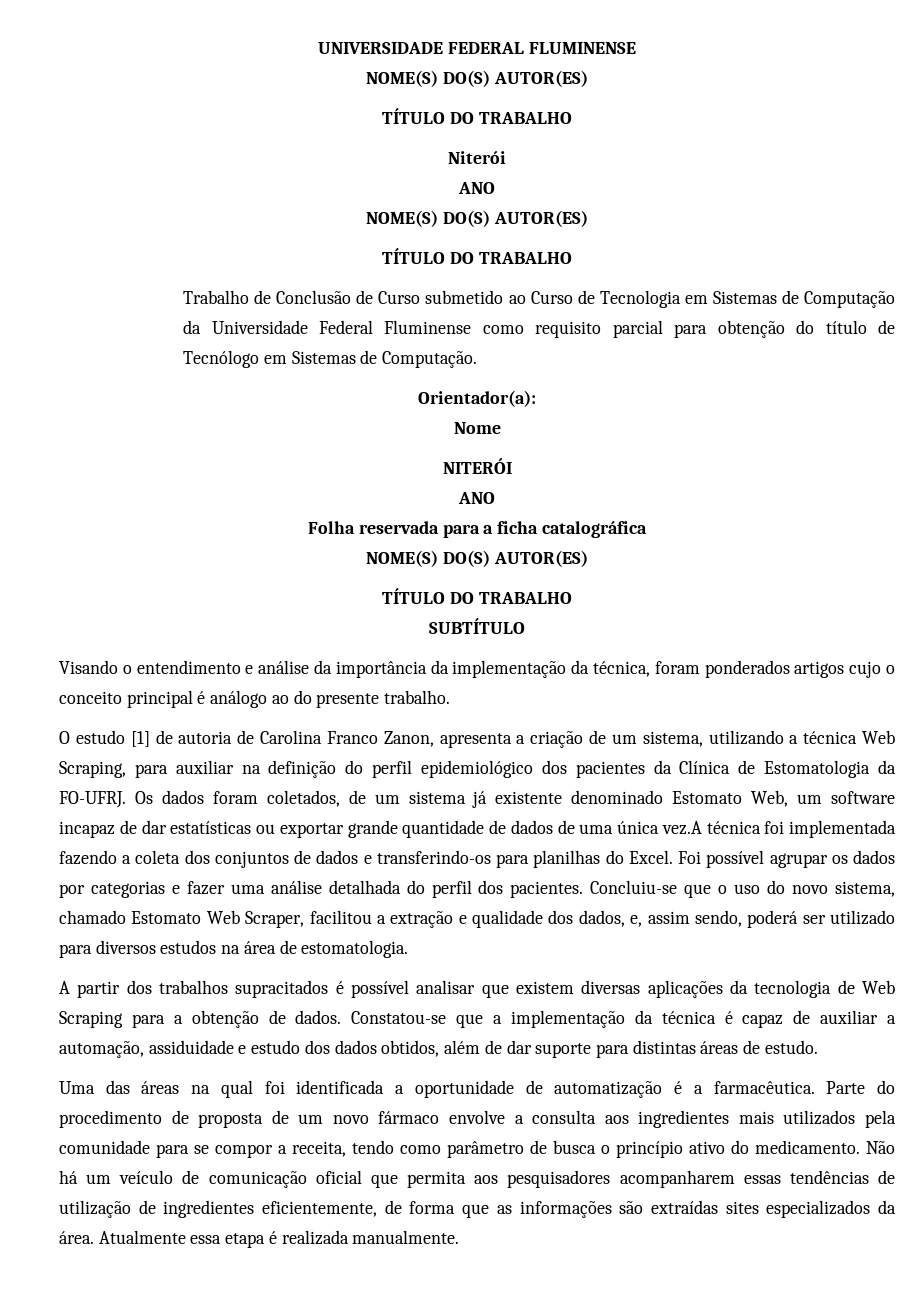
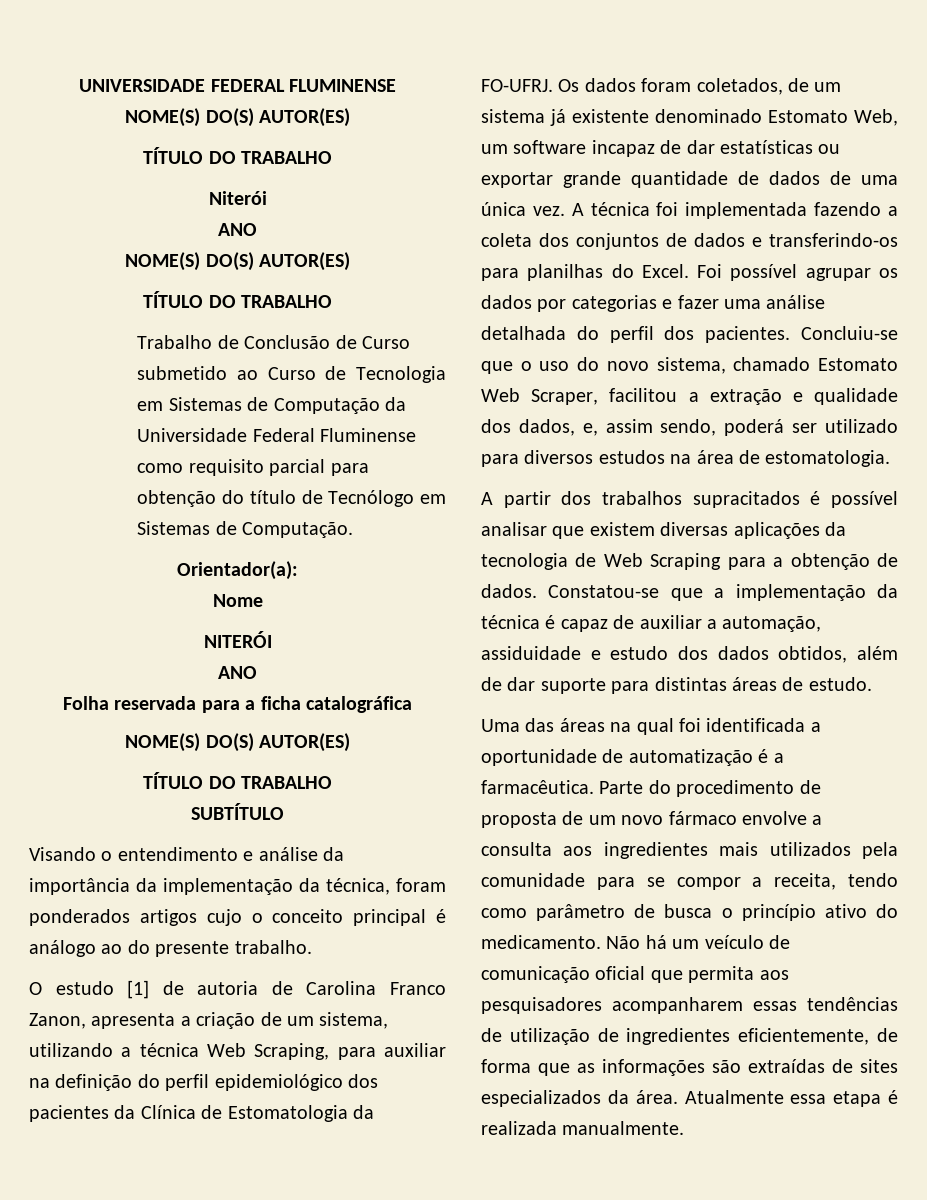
[661,821,702,835] vez.A -> [532,203,584,216] vez. A
(718, 1207) none -> [832,1059,853,1073] de

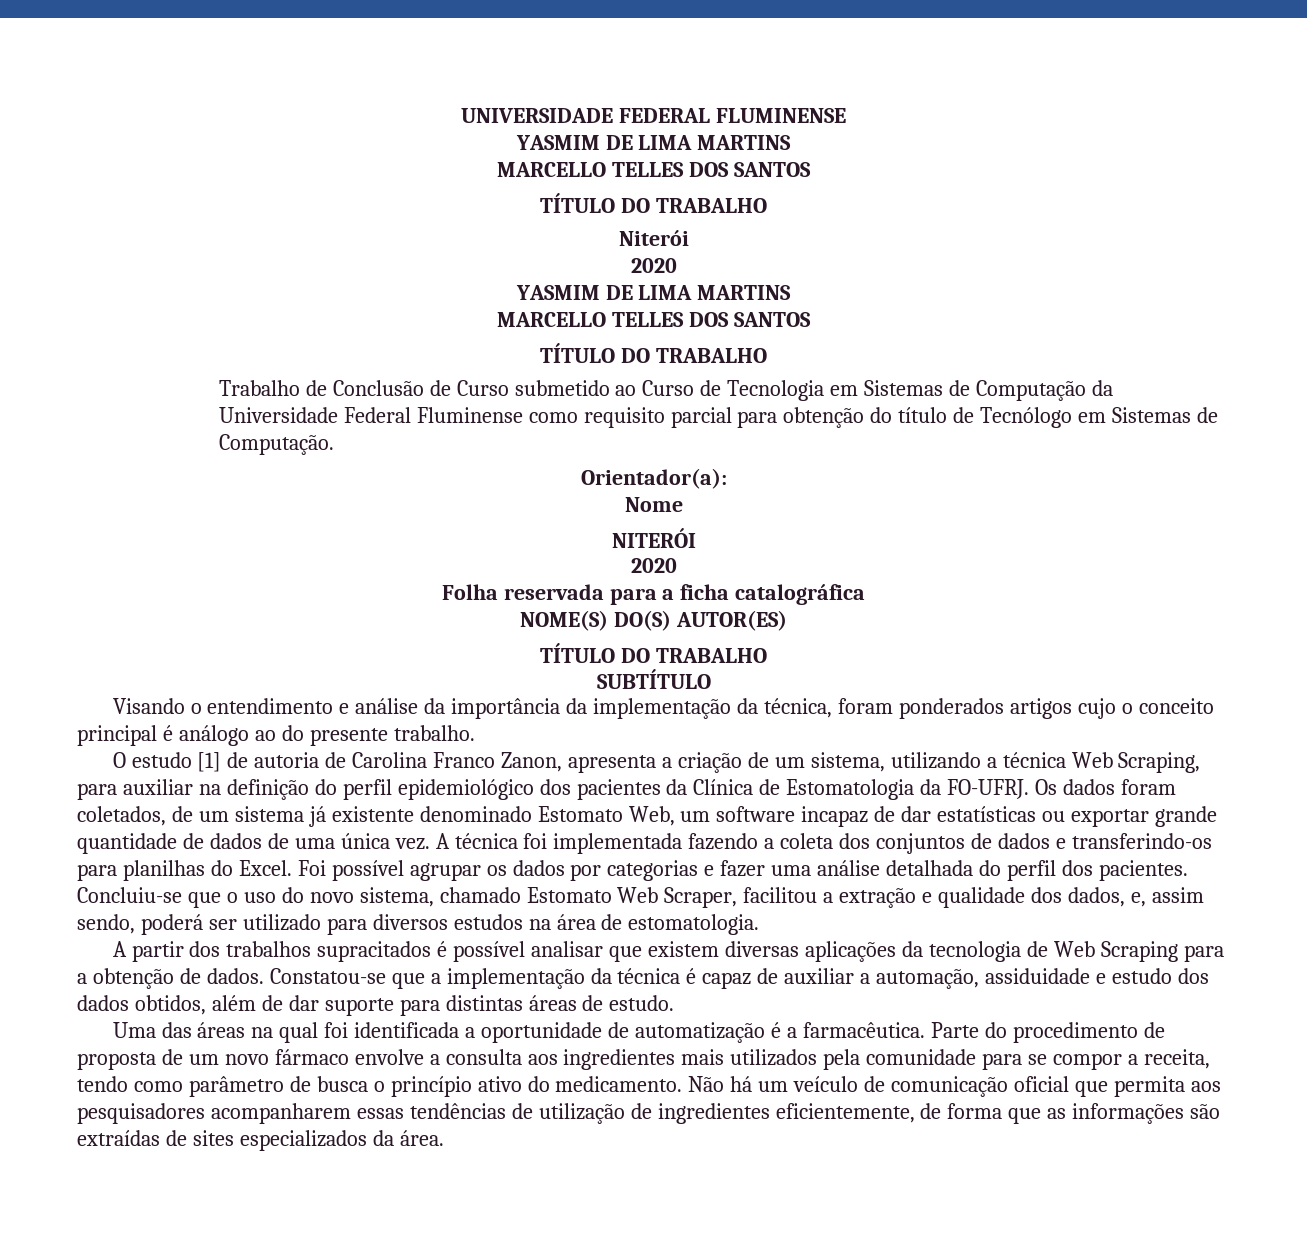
[125,108,350,127] [143,147,332,164] [208,191,267,205] [218,223,257,236] [125,252,350,271] NOME(S) DO(S) AUTOR(ES) // TÍTULO DO TRABALHO // Niterói // ANO // NOME(S) DO(S) AUTOR(ES) -> [515,135,792,150] [497,162,811,177] [540,193,767,213] [618,230,689,246] [630,258,677,273] [515,285,792,300] [497,312,811,327] YASMIM DE LIMA MARTINS // MARCELLO TELLES DOS SANTOS // TÍTULO DO TRABALHO // Niterói // 2020 // YASMIM DE LIMA MARTINS // MARCELLO TELLES DOS SANTOS
[218,666,257,679] ANO -> [630,558,677,573] 2020
[684,1090,898,1107] [481,1121,685,1135] Atualmente essa etapa é realizada manualmente. -> (444, 1138) none

